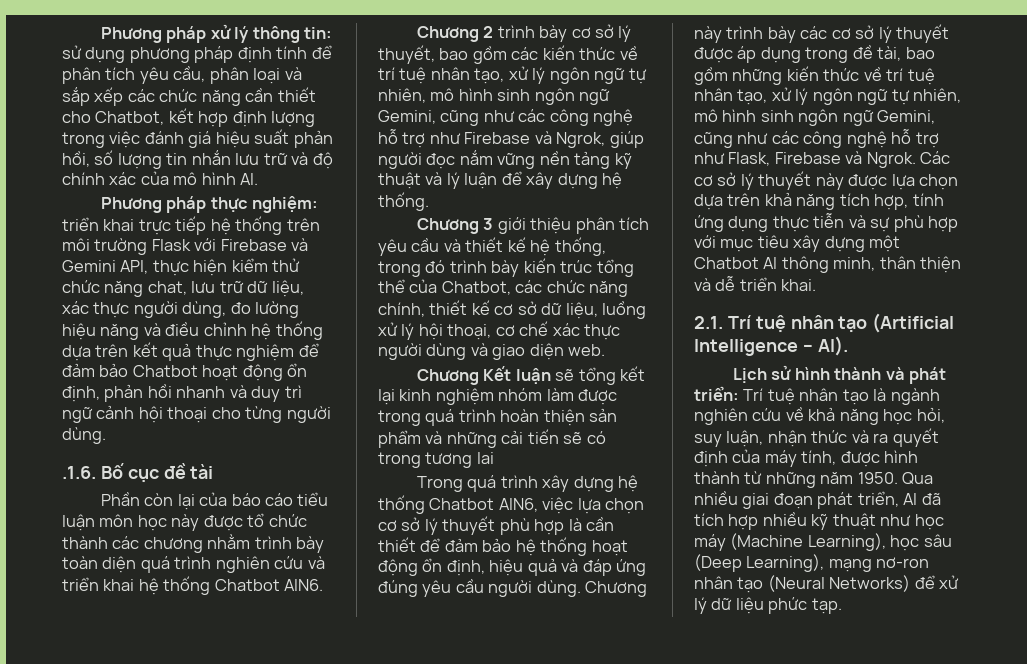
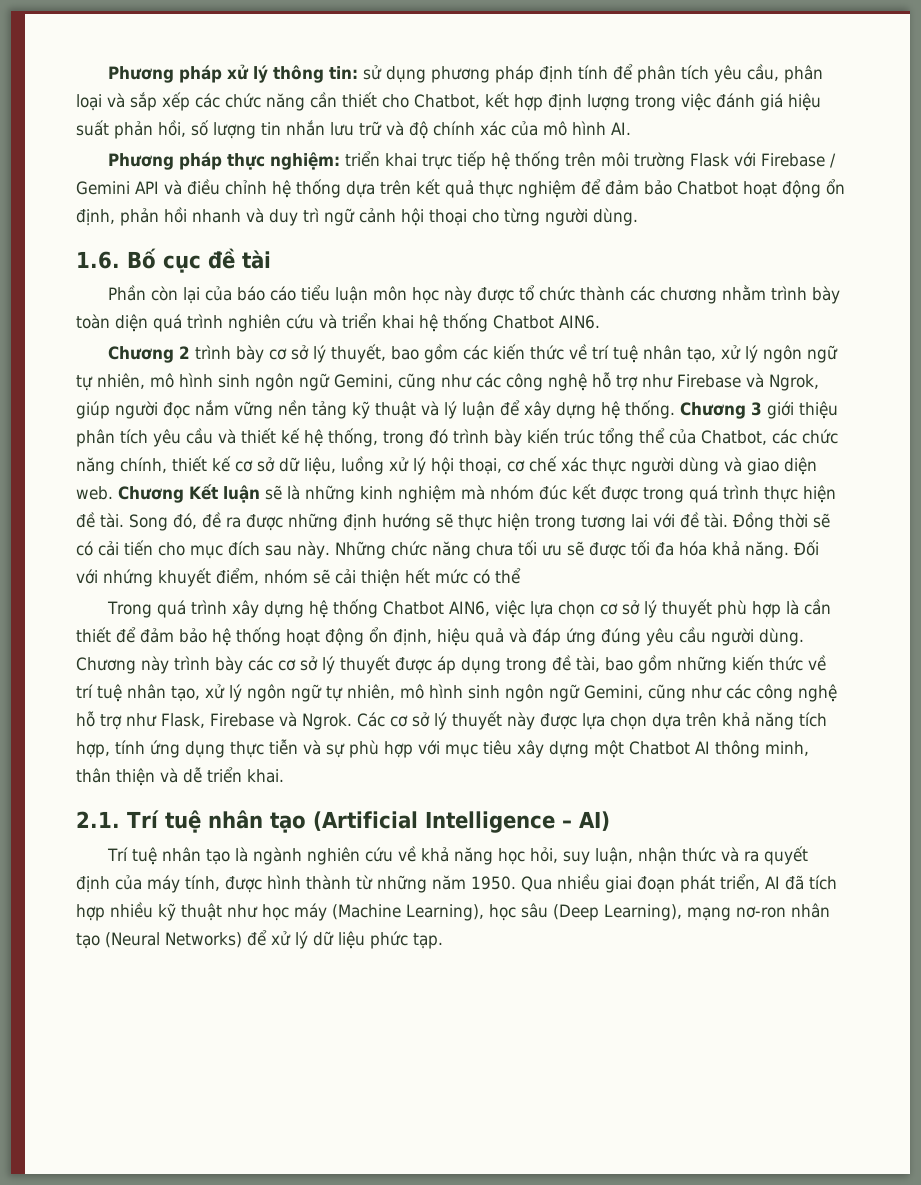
[291,238,309,251] [62,258,301,276] [62,280,304,297] [62,301,300,318] [62,323,140,340] và Gemini API, thực hiện kiểm thử chức năng chat, lưu trữ dữ liệu, xác thực người dùng, đo lường hiệu năng -> [829,153,836,168] [76,181,159,195] / Gemini API
[62,466,96,479] .1.6. -> [76,251,120,269] 1.6.
(429, 201) // -> (675, 409) none
(606, 350) // -> (113, 493) none
[578,366,645,385] [378,388,618,405] [378,408,618,426] [378,429,606,448] [378,452,494,468] tổng kết lại kinh nghiệm nhóm làm được trong quá trình hoàn thiện sản phẩm và những cải tiến sẽ có trong tương lai -> [287,484,836,503] [76,512,830,531] [76,540,819,559] [76,568,521,587] là những kinh nghiệm mà nhóm đúc kết được trong quá trình thực hiện đề tài. Song đó, đề ra được những định hướng sẽ thực hiện trong tương lai với đề tài. Đồng thời sẽ có cải tiến cho mục đích sau này. Những chức năng chưa tối ưu sẽ được tối đa hóa khả năng. Đối với nhứng khuyết điểm, nhóm sẽ cải thiện hết mức có thể
[817,336,848,356] [732,365,946,384] [694,386,739,401] AI). // Lịch sử hình thành và phát triển: -> [578,811,610,831] AI) //

